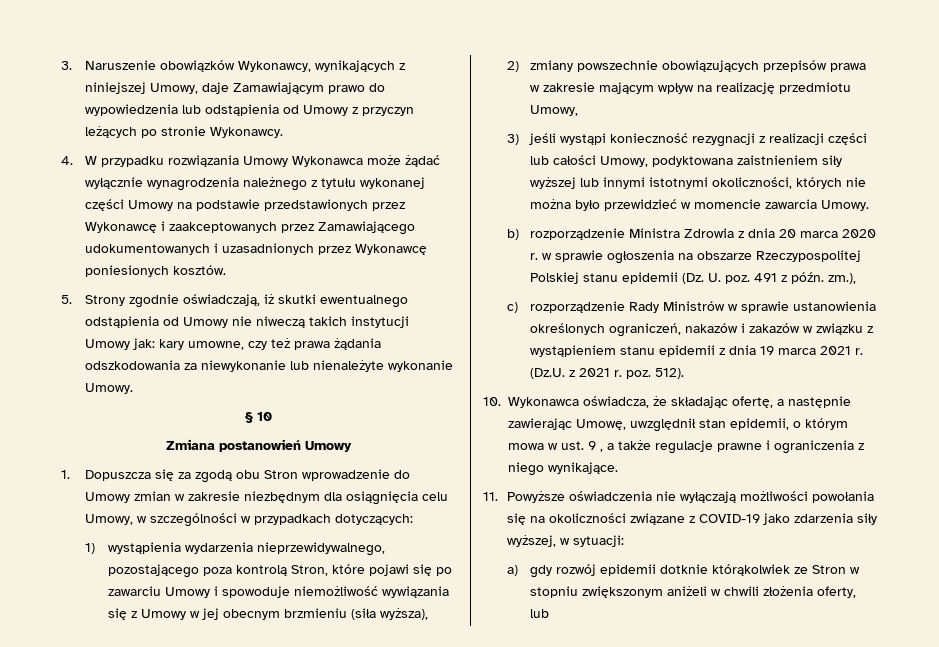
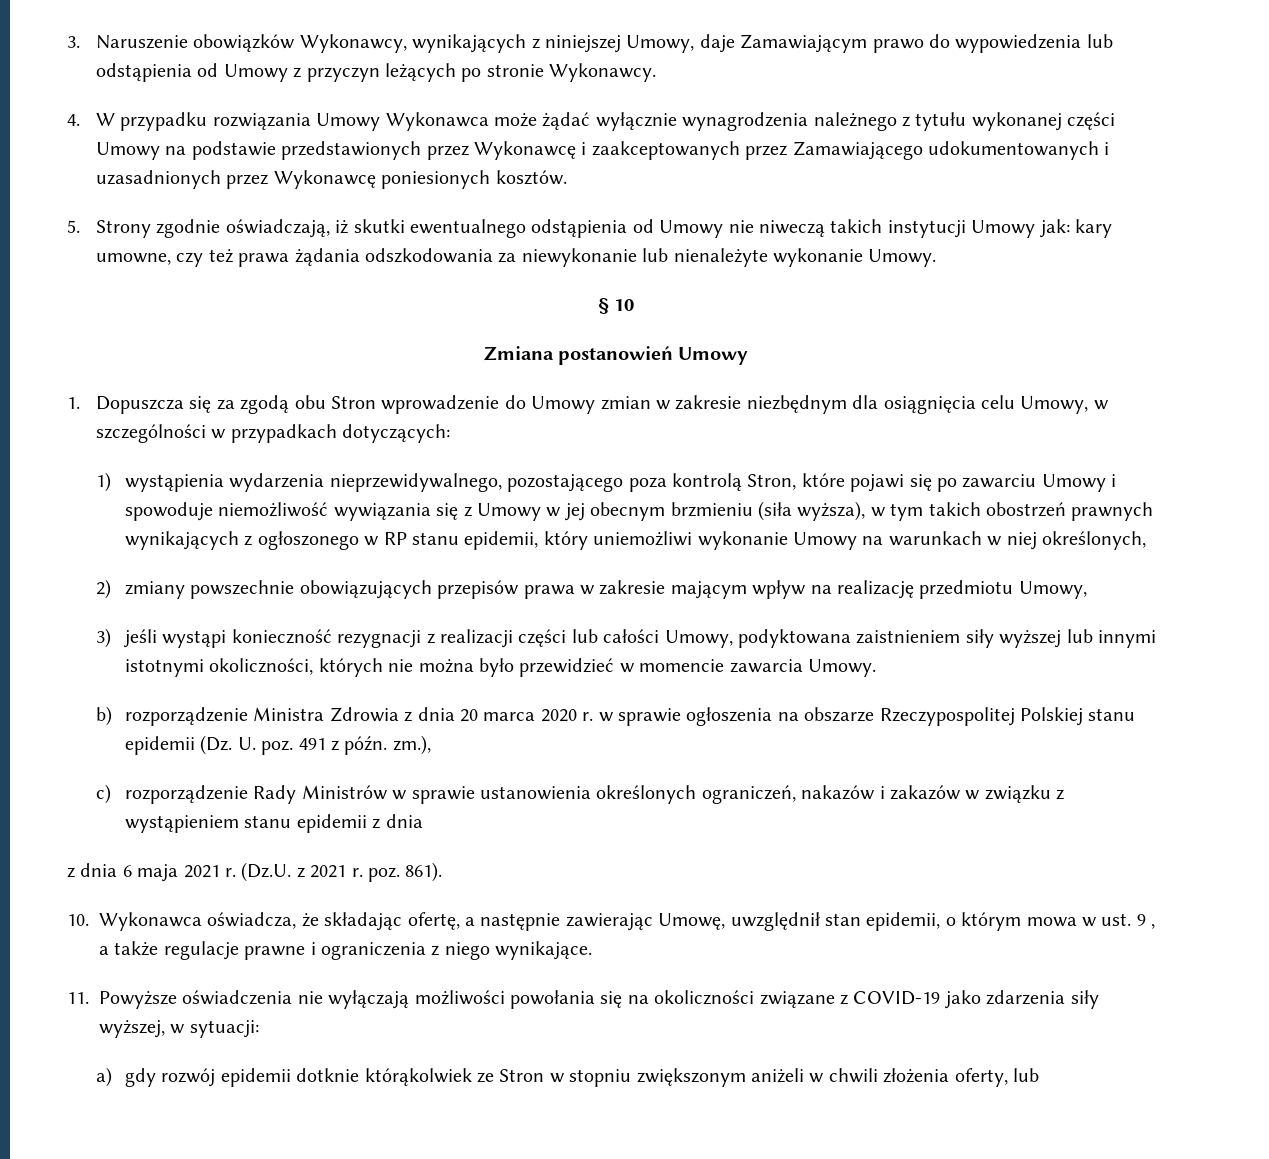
(429, 614) none -> [870,502,1154,521] [124,531,1146,550] w tym takich obostrzeń prawnych wynikających z ogłoszonego w RP stanu epidemii, który uniemożliwi wykonanie Umowy na warunkach w niej określonych,
[760,346,817,355] 19 marca -> [67,863,179,882] // z dnia 6 maja
[655,368,685,379] 512). -> [405,862,443,882] 861).

